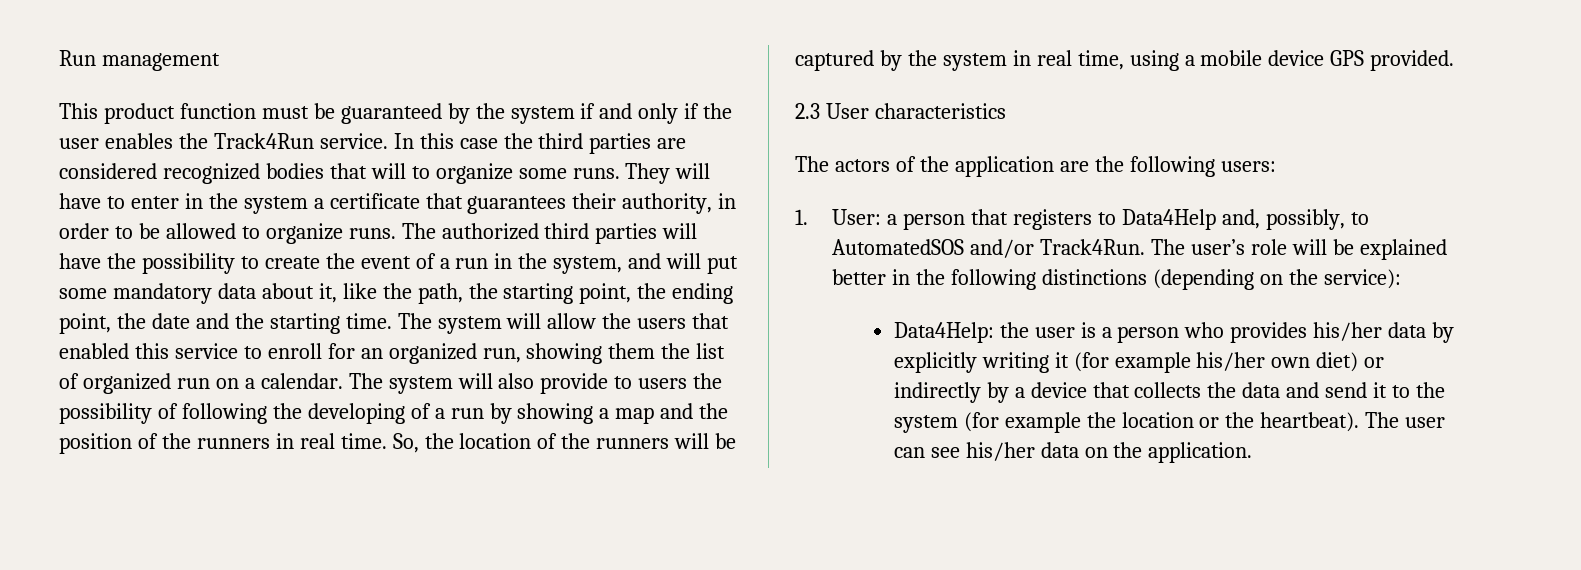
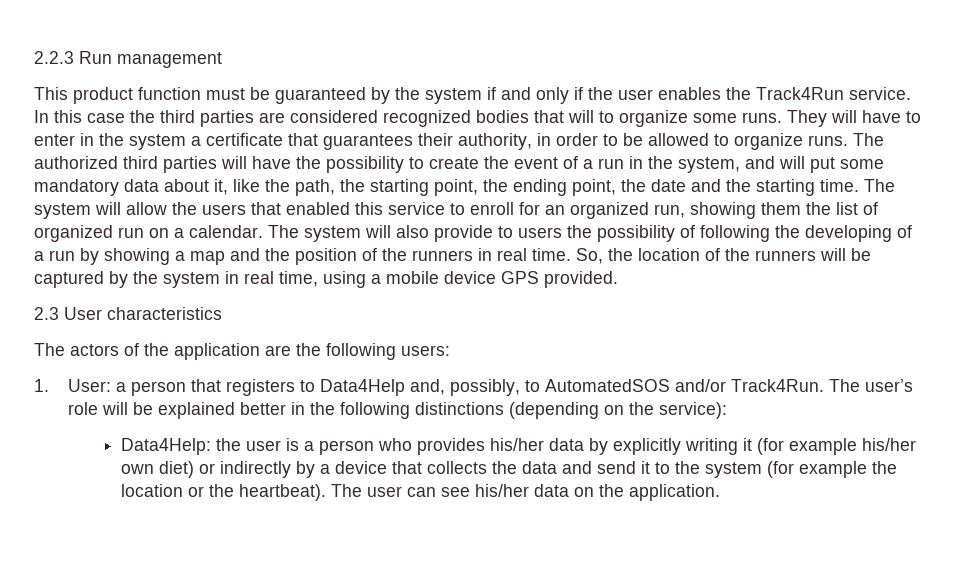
(59, 58) none -> [34,51,74,64] 2.2.3

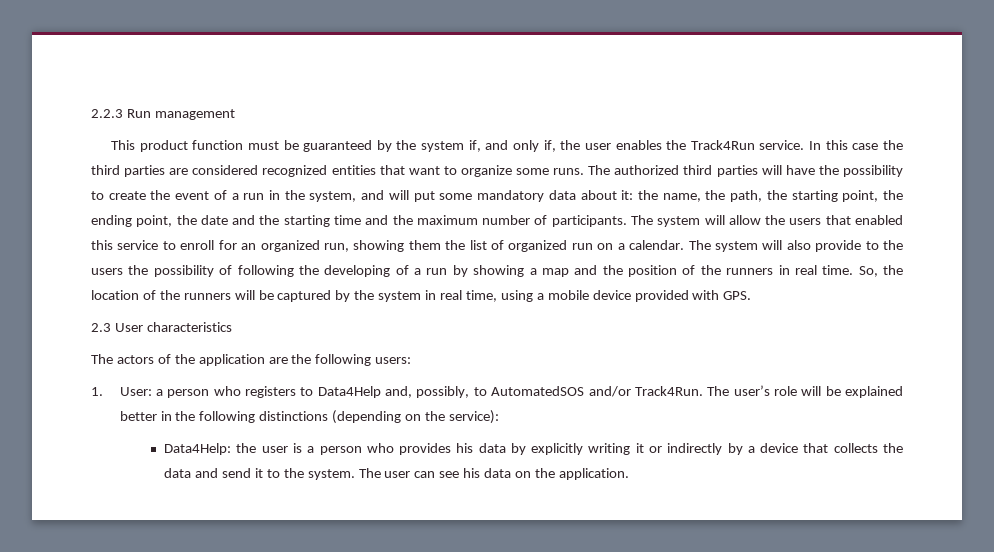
[487,87,496,100] if -> [468,140,481,152] if,
[574,87,583,100] if -> [543,140,556,152] if,
[476,110,594,123] bodies that will -> [331,165,440,175] entities that want
[787,110,921,127] [34,133,848,150] They will have to enter in the system a certificate that guarantees their authority, in order to be allowed to organize runs. -> (585, 171) none
[214,179,260,195] it, like -> [621,190,701,202] it: the name,
[820,179,859,192] time. -> [333,215,627,227] time and the maximum number of participants.
(513, 232) none -> [882,240,903,250] the
[501,271,618,288] GPS provided. -> [634,290,752,302] provided with GPS.
[190,379,221,392] that -> [213,386,241,396] who
[489,438,544,451] his/her -> [456,443,474,453] his
[756,438,916,455] [120,461,194,478] (for example his/her own diet) -> (644, 448) none
[704,461,897,478] [120,484,326,501] system (for example the location or the heartbeat). -> [307,469,355,480] system.
[474,484,529,497] his/her -> [463,468,481,478] his

